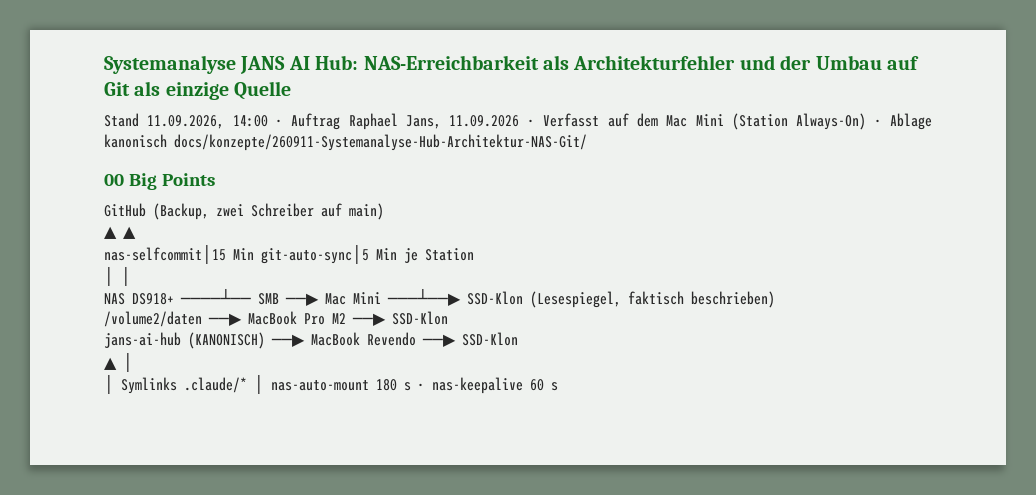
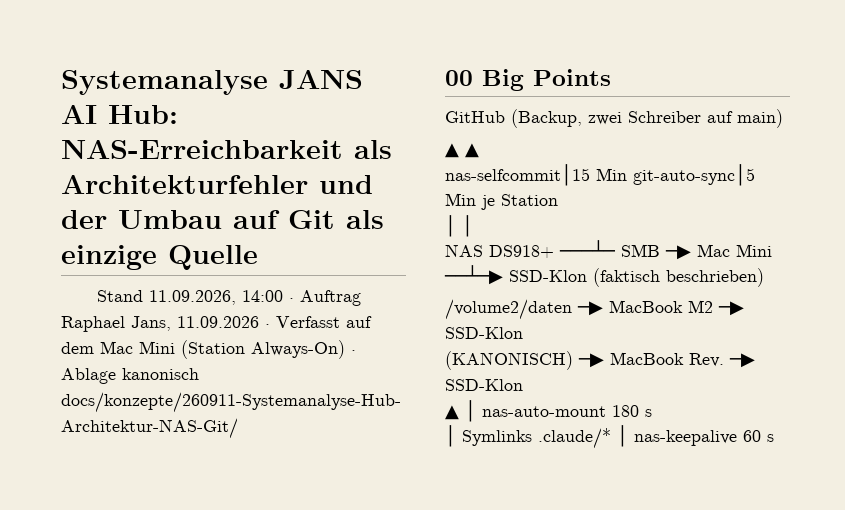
[180,288,775,308] [104,311,448,327] [104,332,456,349] ────┴── SMB ──▶ Mac Mini ───┴──▶ SSD-Klon (Lesespiegel, faktisch beschrieben) // /volume2/daten ──▶ MacBook Pro M2 ──▶ SSD-Klon // jans-ai-hub (KANONISCH) ──▶ MacBook Revendo ──▶ -> [559,240,772,260] [444,265,764,287] [445,299,744,320] [445,327,523,339] [445,351,755,370] ───┴─ SMB ─▶ Mac Mini ──┴─▶ SSD-Klon (faktisch beschrieben) // /volume2/daten ─▶ MacBook M2 ─▶ SSD-Klon // (KANONISCH) ─▶ MacBook Rev. ─▶
(133, 362) none -> [482,405,652,417] nas-auto-mount 180 s
[271,379,425,391] nas-auto-mount 180 s · -> (628, 436) none

